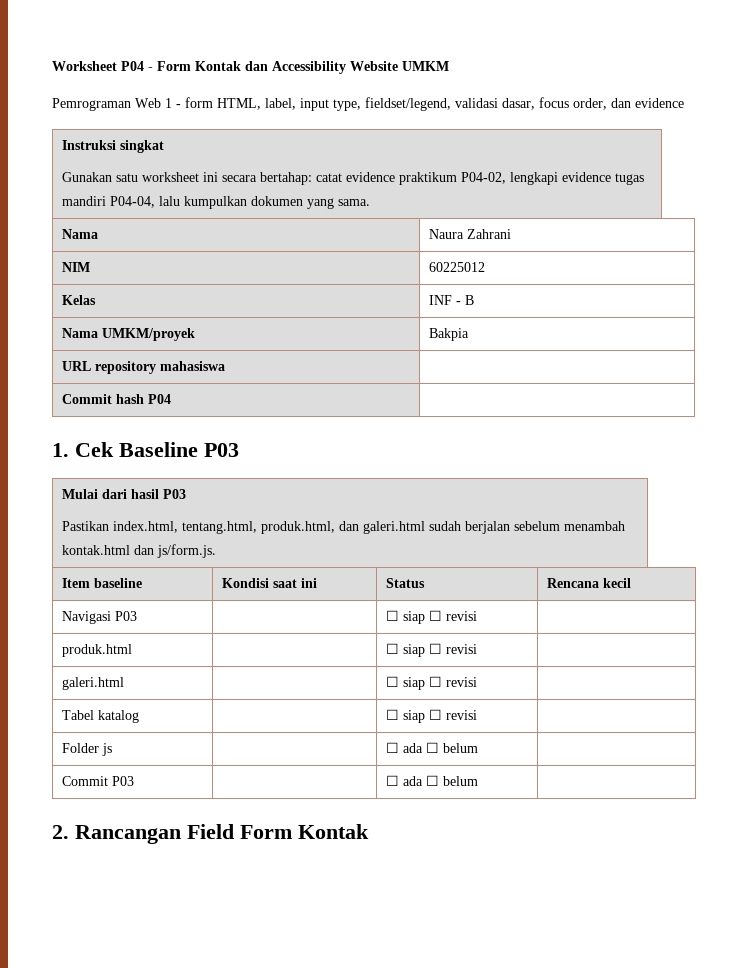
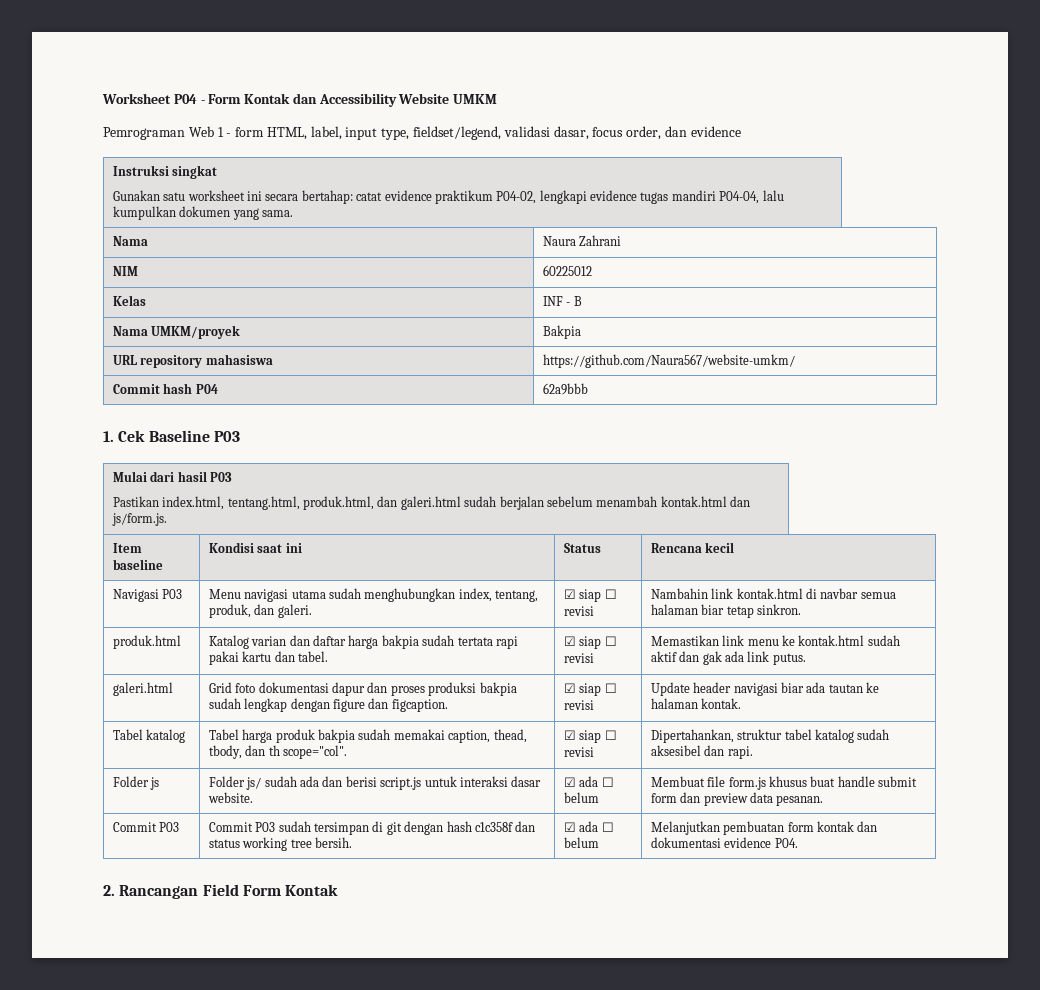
(225, 366) none -> [542,354,795,368] https://github.com/Naura567/website-umkm/
(171, 399) none -> [542,383,588,395] 62a9bbb
[385,610,477,624] [61,644,132,657] [385,643,477,657] [61,677,124,690] [385,676,477,690] [61,710,139,723] [385,709,477,723] [61,743,112,756] [385,742,478,753] [61,776,134,786] [385,775,478,786] | ☐ siap ☐ revisi | // produk.html | | ☐ siap ☐ revisi | // galeri.html | | ☐ siap ☐ revisi | // Tabel katalog | | ☐ siap ☐ revisi | // Folder js | | ☐ ada ☐ belum | // Commit P03 | | ☐ ada ☐ belum | -> [208,588,539,602] [208,604,312,618] [563,589,617,602] [563,606,594,616] [650,588,896,599] [650,604,802,618] [112,635,181,649] [208,635,518,649] [208,651,329,665] [563,636,617,649] [563,653,594,663] [650,635,900,646] [650,651,806,665] [112,682,173,696] [208,682,517,696] [208,698,448,712] [563,683,617,696] [563,700,594,710] [650,682,880,696] [650,698,742,709] [112,729,186,743] [208,729,527,743] [208,745,348,759] [563,730,617,743] [563,747,594,757] [650,729,890,743] [650,745,753,759] [112,776,160,790] [208,776,542,790] [207,792,253,803] [563,776,614,787] [563,792,599,803] [650,776,918,790] [650,792,824,806] [112,822,180,832] [208,821,536,835] [208,837,353,851] [563,821,614,832] [563,837,599,848] [650,821,878,835] [650,837,798,848] Menu navigasi utama sudah menghubungkan index, tentang, produk, dan galeri. | ☑ siap ☐ revisi | Nambahin link kontak.html di navbar semua halaman biar tetap sinkron. // produk.html | Katalog varian dan daftar harga bakpia sudah tertata rapi pakai kartu dan tabel. | ☑ siap ☐ revisi | Memastikan link menu ke kontak.html sudah aktif dan gak ada link putus. // galeri.html | Grid foto dokumentasi dapur dan proses produksi bakpia sudah lengkap dengan figure dan figcaption. | ☑ siap ☐ revisi | Update header navigasi biar ada tautan ke halaman kontak. // Tabel katalog | Tabel harga produk bakpia sudah memakai caption, thead, tbody, dan th scope="col". | ☑ siap ☐ revisi | Dipertahankan, struktur tabel katalog sudah aksesibel dan rapi. // Folder js | Folder js/ sudah ada dan berisi script.js untuk interaksi dasar website. | ☑ ada ☐ belum | Membuat file form.js khusus buat handle submit form dan preview data pesanan. // Commit P03 | Commit P03 sudah tersimpan di git dengan hash c1c358f dan status working tree bersih. | ☑ ada ☐ belum | Melanjutkan pembuatan form kontak dan dokumentasi evidence P04.

